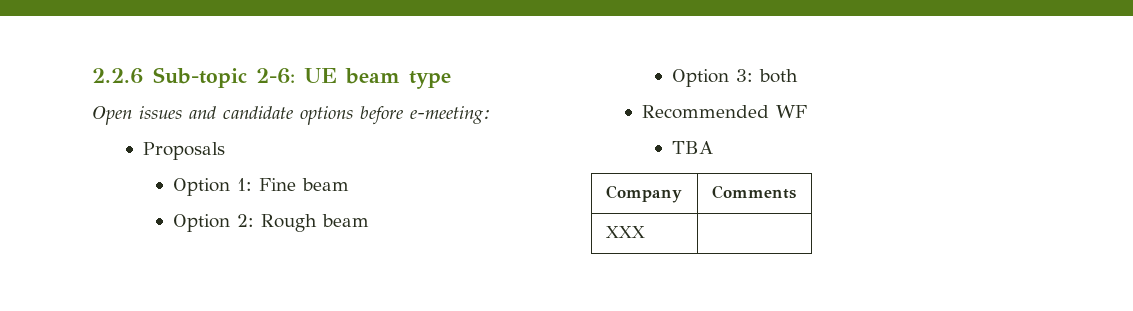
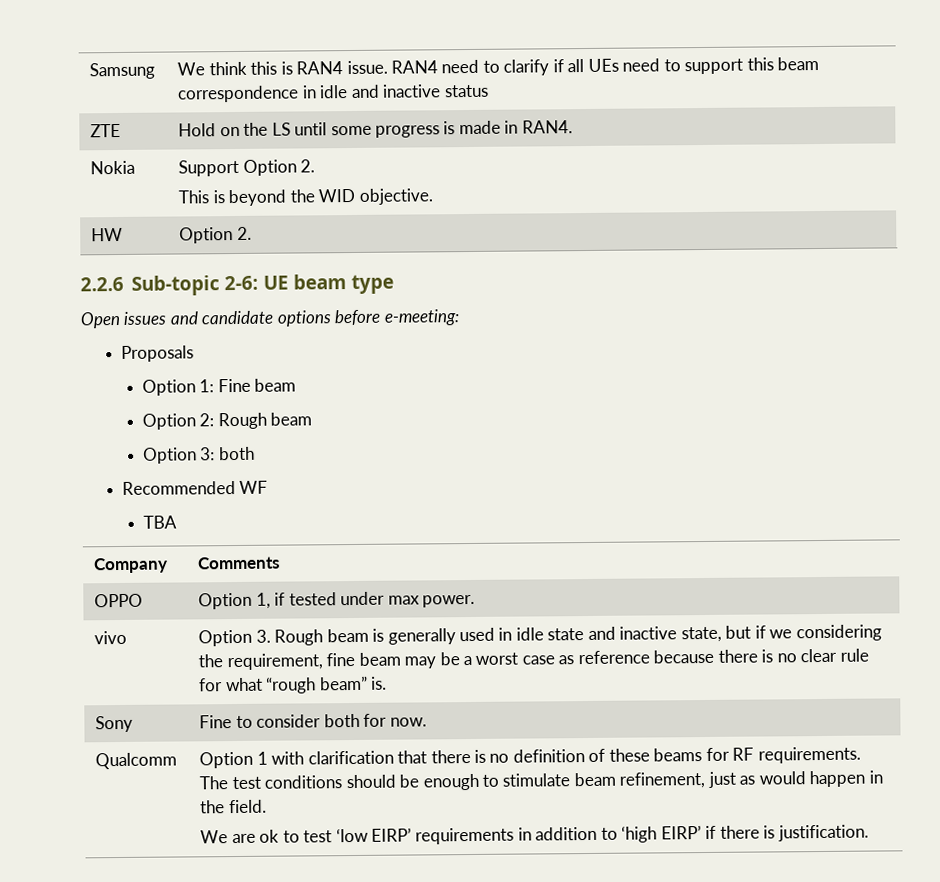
(92, 76) none -> [89,62,156,80] [177,56,820,76] [177,84,489,103] [90,123,122,138] [178,120,573,138] [90,160,136,175] [178,159,316,177] [178,188,433,207] [91,227,124,242] [179,226,252,244] Samsung | We think this is RAN4 issue. RAN4 need to clarify if all UEs need to support this beam correspondence in idle and inactive status // ZTE | Hold on the LS until some progress is made in RAN4. // Nokia | Support Option 2. // This is beyond the WID objective. // HW | Option 2. //
[605,226,645,238] XXX | -> [94,593,144,608] [198,591,476,610] [94,630,128,645] [198,624,882,647] [198,648,869,671] [199,675,388,694] [95,715,134,733] [199,713,427,729] [95,752,178,770] [199,746,861,769] [199,770,883,791] [200,799,267,814] [200,824,869,845] OPPO | Option 1, if tested under max power. // vivo | Option 3. Rough beam is generally used in idle state and inactive state, but if we considering the requirement, fine beam may be a worst case as reference because there is no clear rule for what “rough beam” is. // Sony | Fine to consider both for now. // Qualcomm | Option 1 with clarification that there is no definition of these beams for RF requirements. The test conditions should be enough to stimulate beam refinement, just as would happen in the field. // We are ok to test ‘low EIRP’ requirements in addition to ‘high EIRP’ if there is justification.

